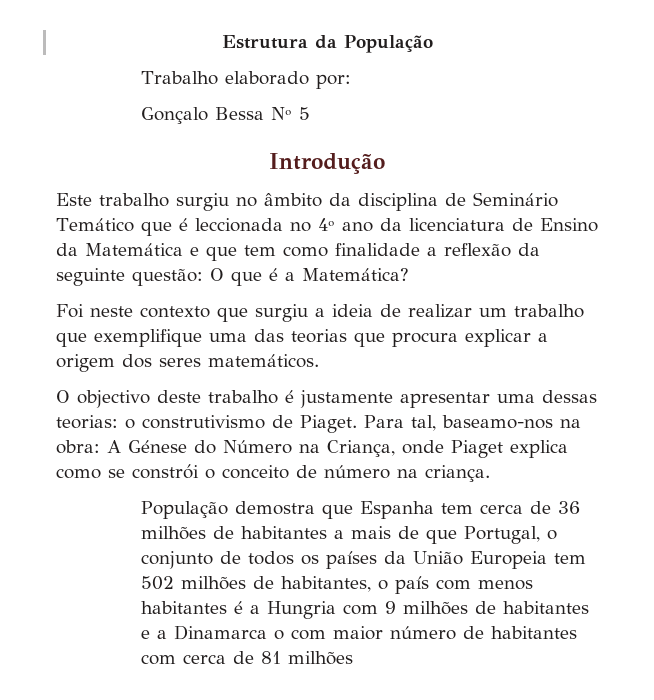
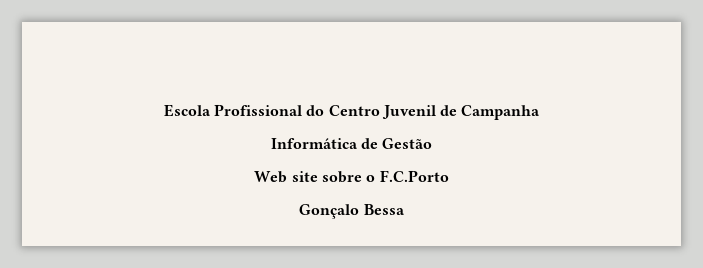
[221,35,433,53] [140,71,351,89] [140,107,310,124] [269,153,385,174] [56,192,558,211] [56,218,598,236] [56,243,540,261] [56,268,409,286] [56,304,584,322] [56,329,548,347] [56,354,319,372] [56,390,597,408] [56,415,581,433] [56,440,568,458] [56,464,490,482] [140,501,580,519] [140,526,557,544] [140,551,586,569] [140,576,533,594] [140,601,589,619] [140,625,577,640] [140,651,353,665] Estrutura da População // Trabalho elaborado por: // Gonçalo Bessa Nº 5 // Introdução // Este trabalho surgiu no âmbito da disciplina de Seminário Temático que é leccionada no 4º ano da licenciatura de Ensino da Matemática e que tem como finalidade a reflexão da seguinte questão: O que é a Matemática? // Foi neste contexto que surgiu a ideia de realizar um trabalho que exemplifique uma das teorias que procura explicar a origem dos seres matemáticos. // O objectivo deste trabalho é justamente apresentar uma dessas teorias: o construtivismo de Piaget. Para tal, baseamo-nos na obra: A Génese do Número na Criança, onde Piaget explica como se constrói o conceito de número na criança. // População demostra que Espanha tem cerca de 36 milhões de habitantes a mais de que Portugal, o conjunto de todos os países da União Europeia tem 502 milhões de habitantes, o país com menos habitantes é a Hungria com 9 milhões de habitantes e a Dinamarca o com maior número de habitantes com cerca de 81 milhões -> [163,104,541,120] [270,138,433,149] [254,170,449,183] [299,204,405,219] Escola Profissional do Centro Juvenil de Campanha // Informática de Gestão // Web site sobre o F.C.Porto // Gonçalo Bessa

